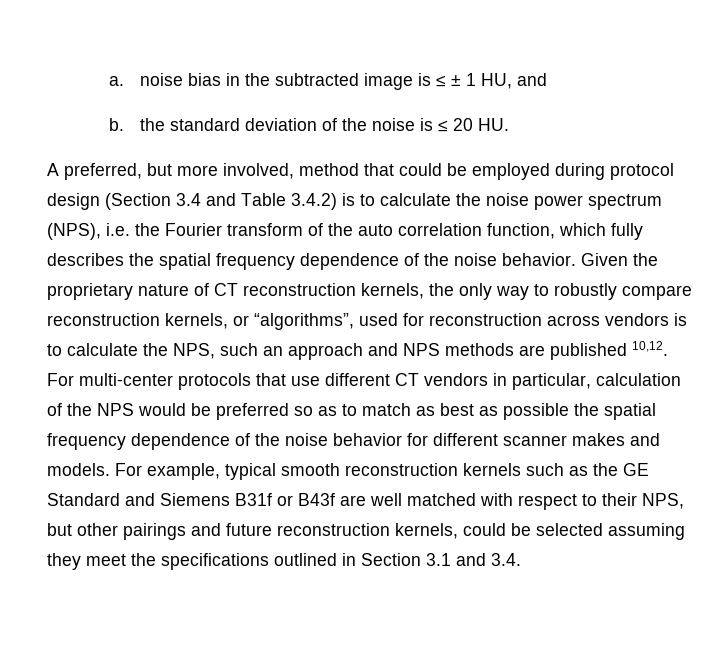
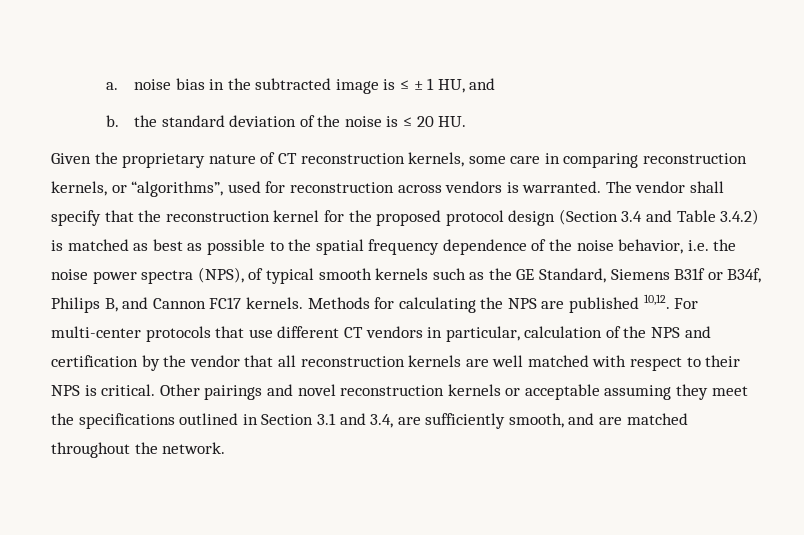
[47,163,674,180] [47,193,662,210] [47,223,643,240] [47,253,576,270] A preferred, but more involved, method that could be employed during protocol design (Section 3.4 and Table 3.4.2) is to calculate the noise power spectrum (NPS), i.e. the Fourier transform of the auto correlation function, which fully describes the spatial frequency dependence of the noise behavior. -> (467, 121) none
[429,283,692,300] the only way to robustly compare -> [468,153,639,168] some care in comparing
[47,343,514,360] to calculate the NPS, such an approach and NPS methods -> [522,181,725,193] [51,209,760,226] [51,239,737,255] [51,267,762,284] [51,297,537,313] warranted. The vendor shall specify that the reconstruction kernel for the proposed protocol design (Section 3.4 and Table 3.4.2) is matched as best as possible to the spatial frequency dependence of the noise behavior, i.e. the noise power spectra (NPS), of typical smooth kernels such as the GE Standard, Siemens B31f or B34f, Philips B, and Cannon FC17 kernels. Methods for calculating the NPS
[138,403,656,420] [47,433,660,450] [47,463,649,480] [47,493,335,506] would be preferred so as to match as best as possible the spatial frequency dependence of the noise behavior for different scanner makes and models. For example, typical smooth reconstruction kernels such as the GE Standard and Siemens B31f or B43f -> [684,326,711,338] [51,355,462,371] and certification by the vendor that all reconstruction kernels
[642,493,684,509] [47,523,603,540] NPS, but other pairings and future reconstruction kernels, could be selected -> [51,384,600,400] NPS is critical. Other pairings and novel reconstruction kernels or acceptable
[491,553,521,566] 3.4. -> [370,413,688,429] [51,442,226,458] 3.4, are sufficiently smooth, and are matched throughout the network.

